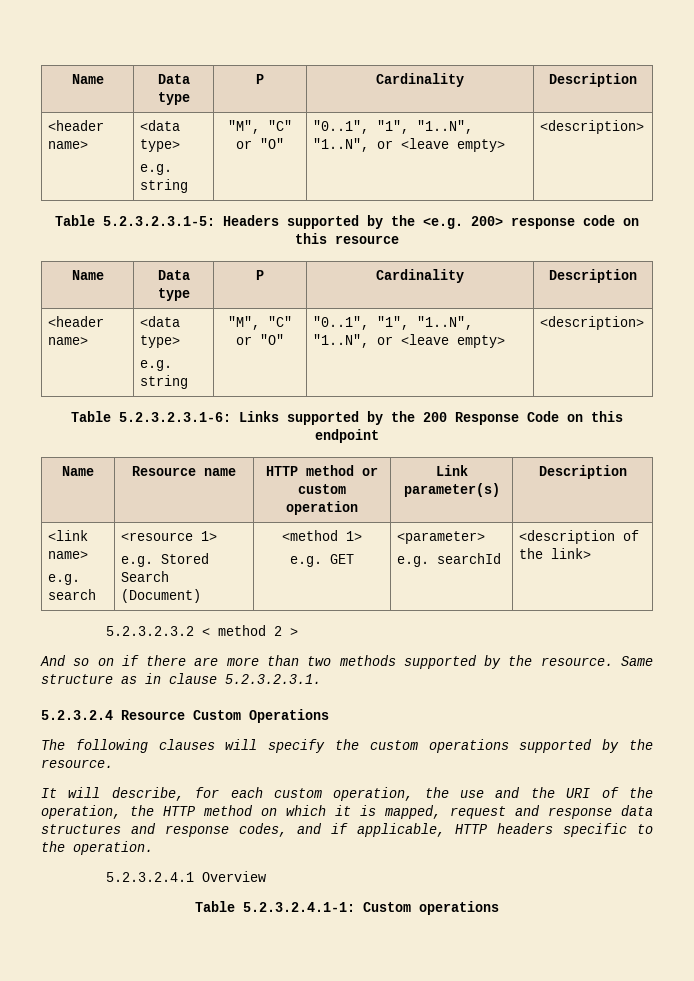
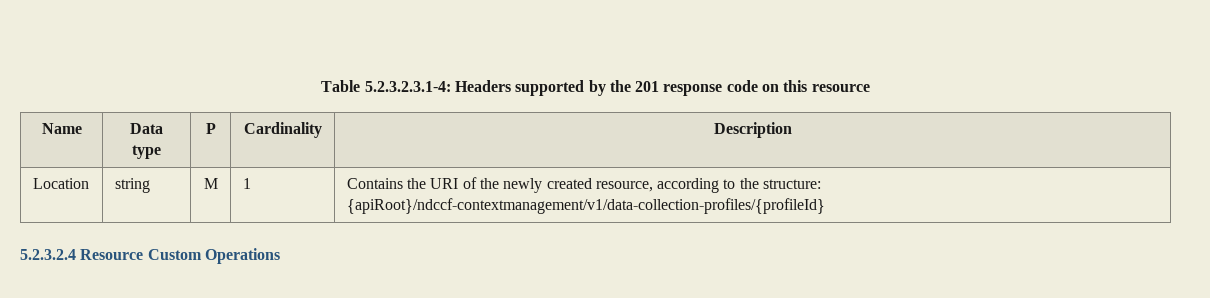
[71,74,104,84] [157,74,190,84] [157,92,190,105] [256,74,264,84] [376,73,464,87] [549,73,637,87] [47,120,104,131] [47,141,88,149] [139,120,180,131] [139,139,180,152] [139,164,172,175] [139,179,188,193] [228,120,292,134] [236,138,284,149] [312,120,473,134] [312,138,505,152] [539,120,644,134] [55,215,215,226] Name | Data type | P | Cardinality | Description // <header name> | <data type> // e.g. string | "M", "C" or "O" | "0..1", "1", "1..N", "1..N", or <leave empty> | <description> // Table 5.2.3.2.3.1-5: -> [321,80,451,92] Table 5.2.3.2.3.1-4:
[423,216,503,229] <e.g. 200> -> [635,81,660,92] 201
[47,316,104,327] [47,337,88,345] [139,316,180,327] [139,335,180,348] [139,360,172,371] [139,375,188,389] [228,316,292,330] [236,334,284,345] [312,316,473,330] [312,334,505,348] [539,316,644,330] [71,411,623,425] [315,429,379,443] [62,466,94,476] [132,466,237,476] [266,465,378,476] [298,484,346,494] [286,501,358,515] [435,465,468,476] [403,483,500,497] [538,465,627,479] [47,530,88,541] [47,551,88,559] [47,574,80,585] [47,589,96,600] [120,531,217,541] [120,553,209,567] [120,571,169,582] [120,589,201,603] [282,530,362,541] [290,554,354,567] [396,531,485,544] [396,553,501,567] [518,530,639,544] [518,548,591,559] [106,625,299,636] [40,655,653,669] [41,673,321,684] [41,709,329,723] [41,739,653,753] [41,759,113,768] [41,787,653,801] [41,805,653,819] [41,823,653,837] [41,841,153,855] [106,871,267,882] [195,901,499,915] <header name> | <data type> // e.g. string | "M", "C" or "O" | "0..1", "1", "1..N", "1..N", or <leave empty> | <description> // Table 5.2.3.2.3.1-6: Links supported by the 200 Response Code on this endpoint // Name | Resource name | HTTP method or custom operation | Link parameter(s) | Description // <link name> // e.g. search | <resource 1> // e.g. Stored Search (Document) | <method 1> // e.g. GET | <parameter> // e.g. searchId | <description of the link> // 5.2.3.2.3.2 < method 2 > // And so on if there are more than two methods supported by the resource. Same structure as in clause 5.2.3.2.3.1. // 5.2.3.2.4 Resource Custom Operations // The following clauses will specify the custom operations supported by the resource. // It will describe, for each custom operation, the use and the URI of the operation, the HTTP method on which it is mapped, request and response data structures and response codes, and if applicable, HTTP headers specific to the operation. // 5.2.3.2.4.1 Overview // Table 5.2.3.2.4.1-1: Custom operations -> [32,178,89,189] [114,178,150,193] [203,178,218,189] [242,178,251,189] [346,177,822,193] [346,198,825,214] [20,248,280,264] Location | string | M | 1 | Contains the URI of the newly created resource, according to the structure: {apiRoot}/ndccf-contextmanagement/v1/data-collection-profiles/{profileId} // 5.2.3.2.4 Resource Custom Operations

